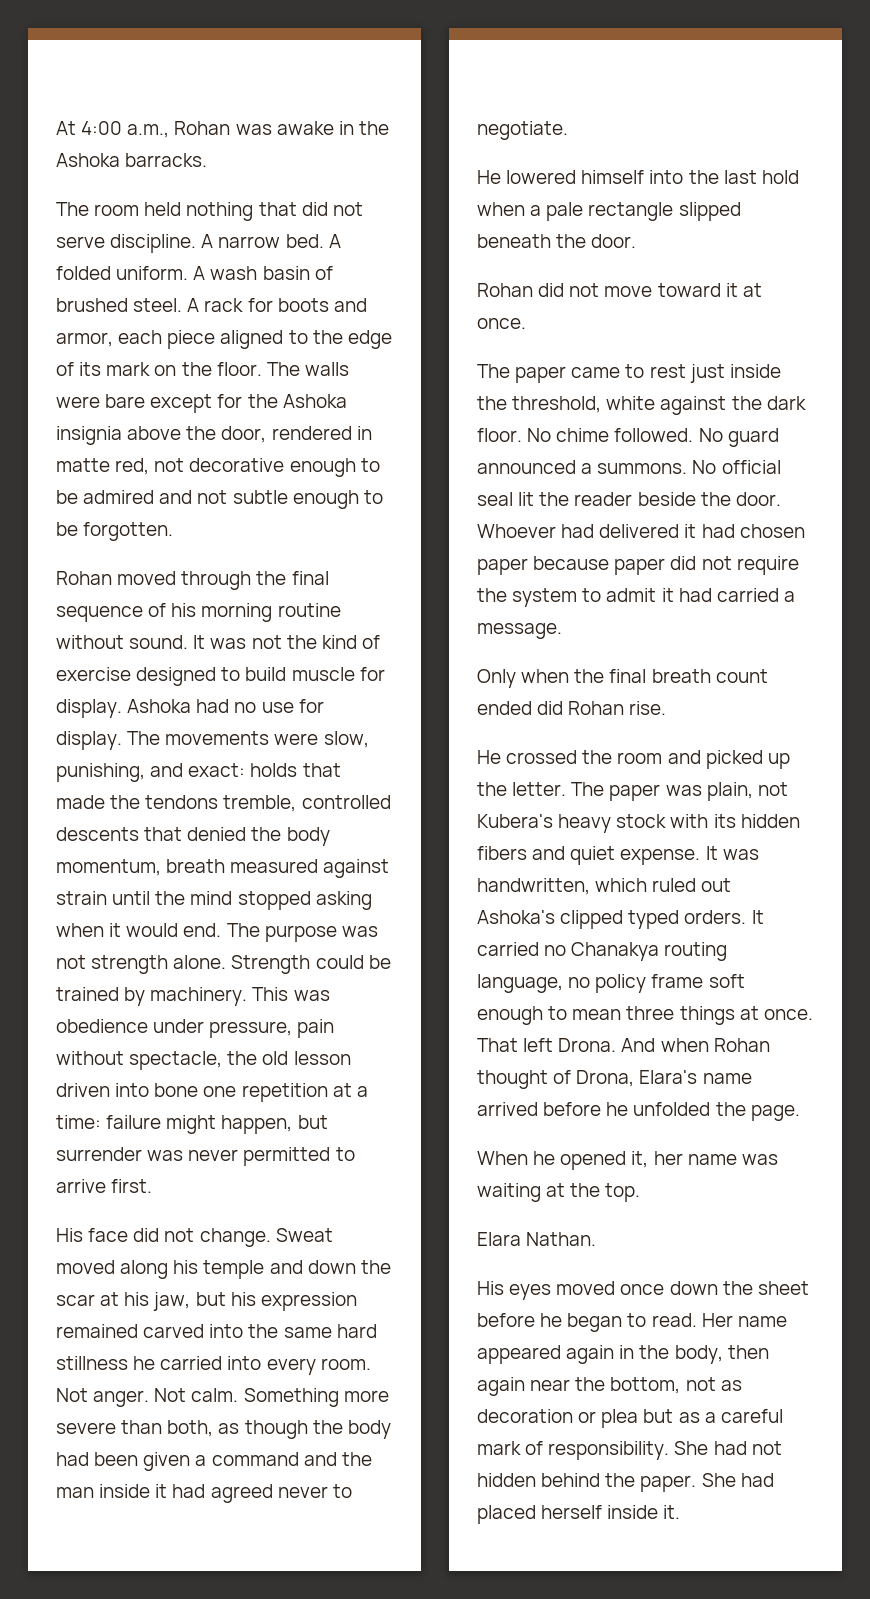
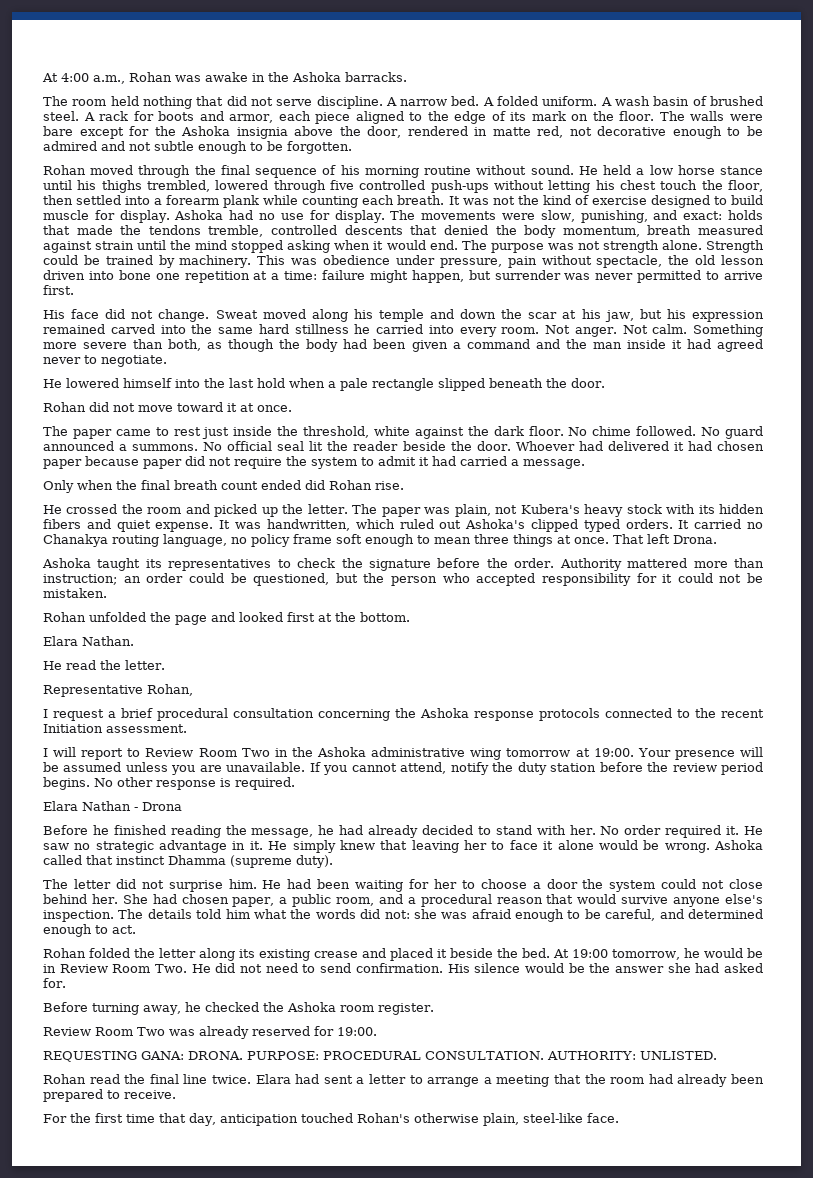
(189, 642) none -> [578,165,764,175] [43,180,764,193] [43,195,445,208] He held a low horse stance until his thighs trembled, lowered through five controlled push-ups without letting his chest touch the floor, then settled into a forearm plank while counting each breath.
[621,1038,770,1052] [477,1070,752,1089] [477,1102,800,1121] [477,1151,778,1170] [477,1183,541,1202] And when Rohan thought of Drona, Elara's name arrived before he unfolded the page. // When he opened it, her name was waiting -> [42,558,764,571] [43,573,763,586] [43,588,107,598] [43,612,315,625] // Ashoka taught its representatives to check the signature before the order. Authority mattered more than instruction; an order could be questioned, but the person who accepted responsibility for it could not be mistaken. // Rohan unfolded the page and looked first
[605,1183,641,1202] top. -> [360,612,410,622] bottom.
[477,1281,809,1300] [477,1313,787,1332] [477,1345,769,1364] [477,1377,742,1396] [477,1409,783,1428] [477,1441,782,1460] [477,1473,774,1492] [477,1505,681,1524] His eyes moved once down the sheet before he began to read. Her name appeared again in the body, then again near the bottom, not as decoration or plea but as a careful mark of responsibility. She had not hidden behind the paper. She had placed herself inside it. -> [43,660,165,670] [43,684,193,697] [43,708,764,721] [43,724,187,733] [43,747,764,760] [43,762,764,775] [43,777,295,790] [43,801,182,811] [43,825,764,838] [43,840,763,853] [43,855,333,868] [43,879,763,892] [43,894,764,907] [43,909,764,922] [43,924,136,937] [43,948,763,961] [43,963,764,973] [43,978,66,988] [43,1002,434,1015] [43,1026,377,1039] [43,1051,717,1062] [43,1074,765,1087] [43,1089,176,1102] [43,1113,619,1126] He read the letter. // Representative Rohan, // I request a brief procedural consultation concerning the Ashoka response protocols connected to the recent Initiation assessment. // I will report to Review Room Two in the Ashoka administrative wing tomorrow at 19:00. Your presence will be assumed unless you are unavailable. If you cannot attend, notify the duty station before the review period begins. No other response is required. // Elara Nathan - Drona // Before he finished reading the message, he had already decided to stand with her. No order required it. He saw no strategic advantage in it. He simply knew that leaving her to face it alone would be wrong. Ashoka called that instinct Dhamma (supreme duty). // The letter did not surprise him. He had been waiting for her to choose a door the system could not close behind her. She had chosen paper, a public room, and a procedural reason that would survive anyone else's inspection. The details told him what the words did not: she was afraid enough to be careful, and determined enough to act. // Rohan folded the letter along its existing crease and placed it beside the bed. At 19:00 tomorrow, he would be in Review Room Two. He did not need to send confirmation. His silence would be the answer she had asked for. // Before turning away, he checked the Ashoka room register. // Review Room Two was already reserved for 19:00. // REQUESTING GANA: DRONA. PURPOSE: PROCEDURAL CONSULTATION. AUTHORITY: UNLISTED. // Rohan read the final line twice. Elara had sent a letter to arrange a meeting that the room had already been prepared to receive. // For the first time that day, anticipation touched Rohan's otherwise plain, steel-like face.

